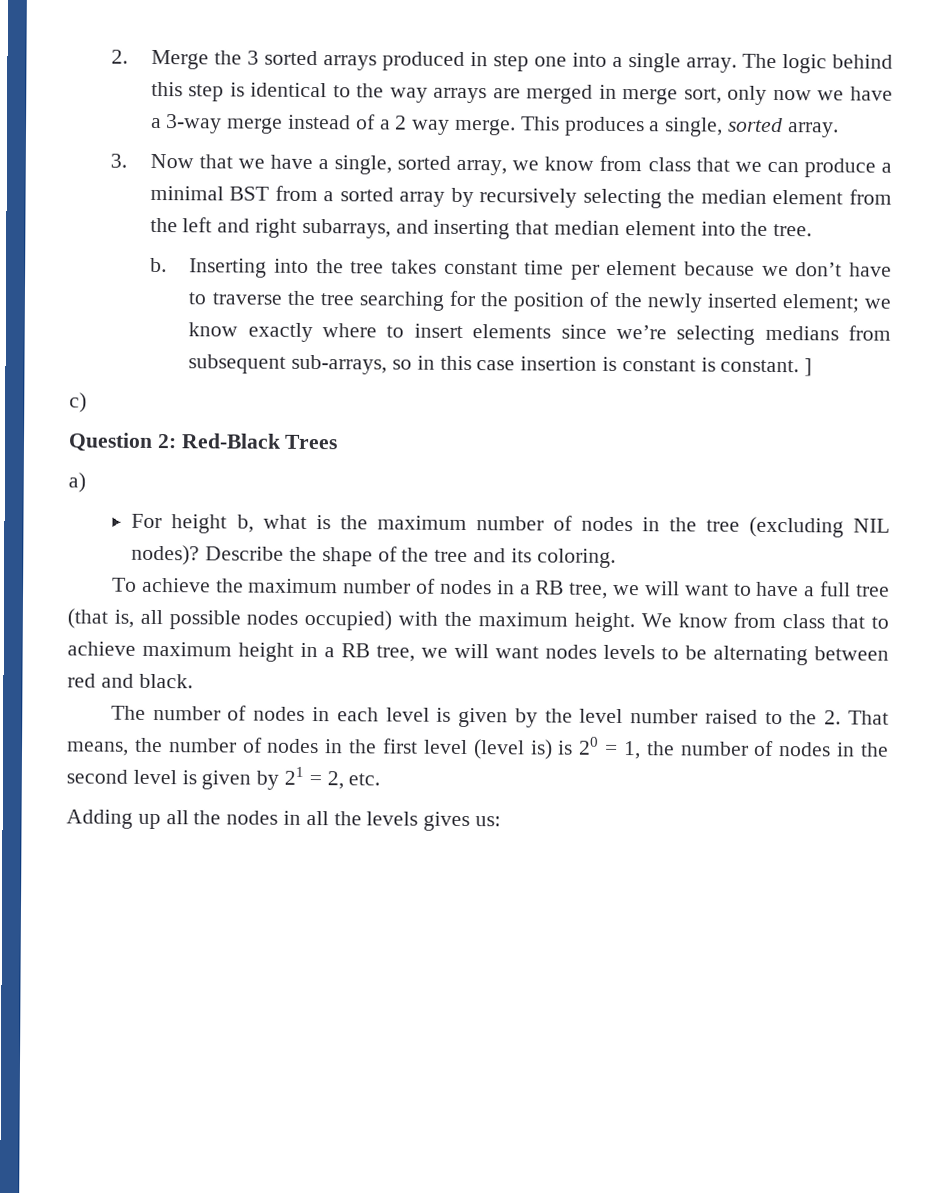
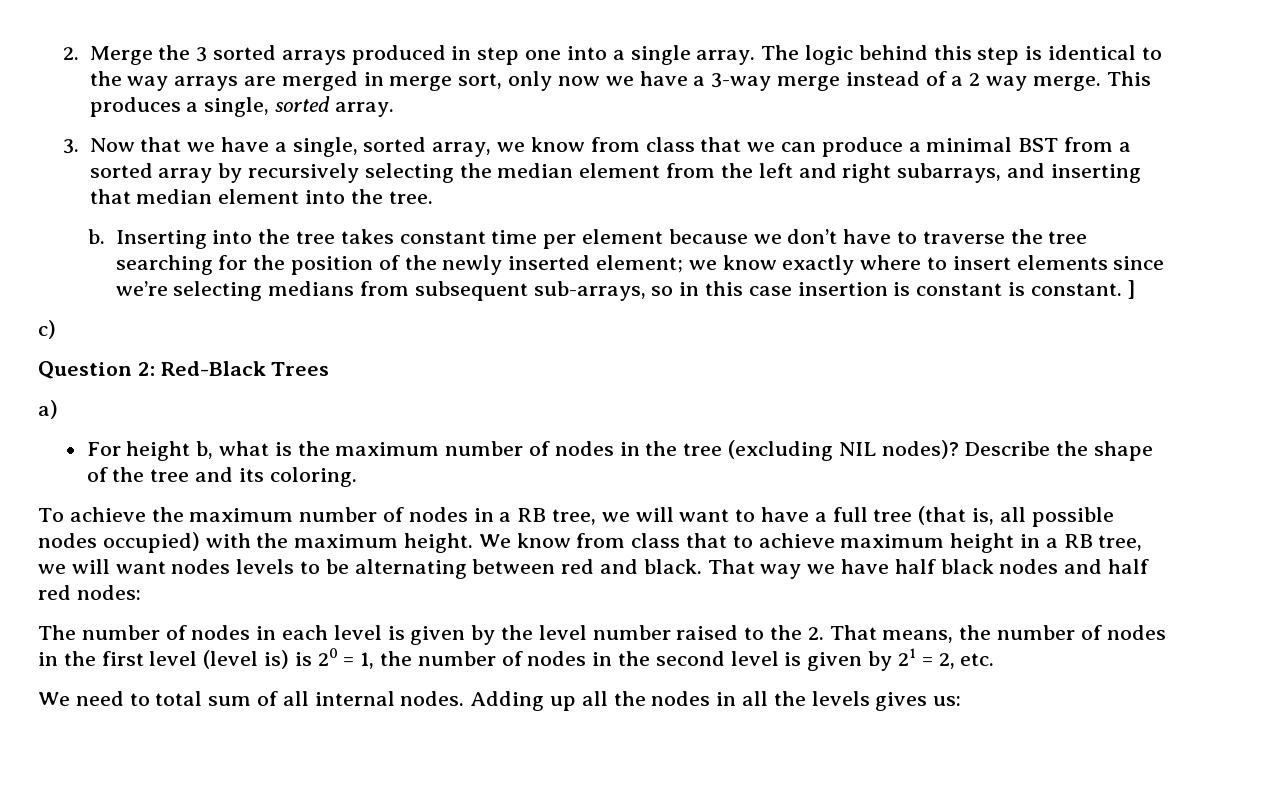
(193, 681) none -> [707,559,1150,579] [38,585,141,600] That way we have half black nodes and half red nodes:
(381, 779) none -> [38,691,465,706] We need to total sum of all internal nodes.

